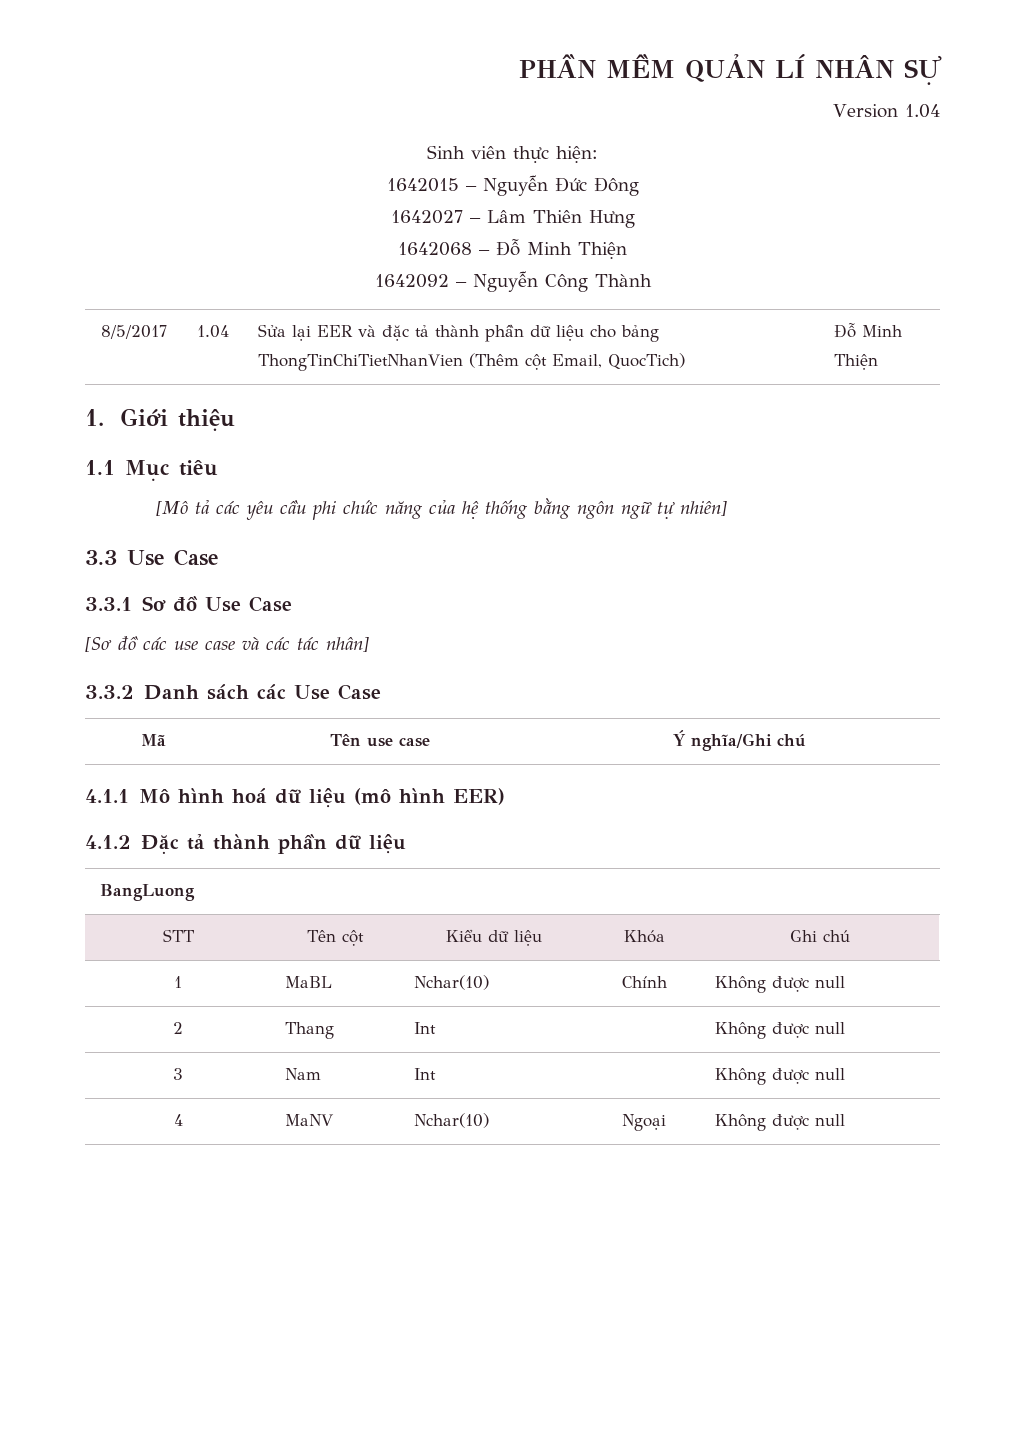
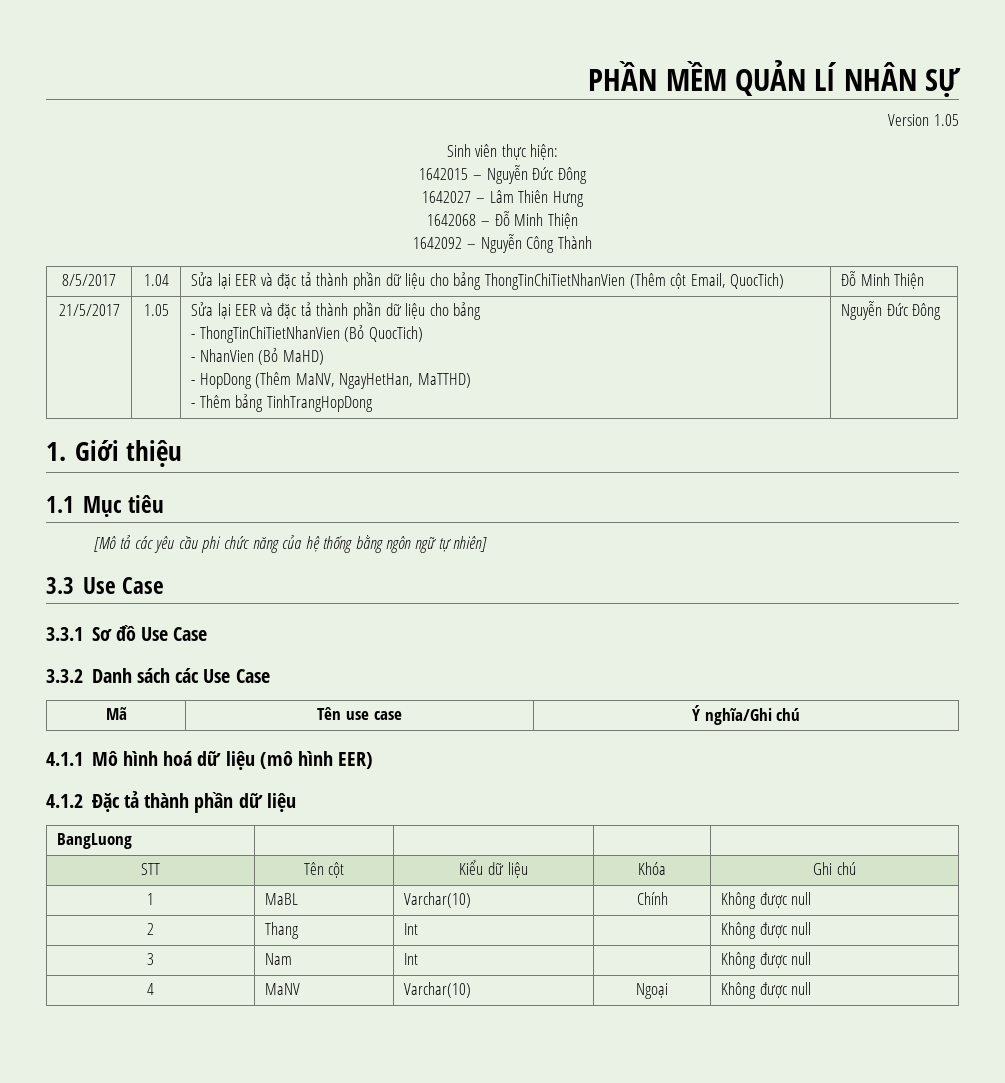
[905,104,940,118] 1.04 -> [934,114,959,126] 1.05
(878, 362) none -> [58,304,120,316] [143,304,169,316] [190,302,482,320] [190,325,423,343] [190,348,324,365] [190,372,471,389] [190,394,373,412] [840,301,942,320] // 21/5/2017 | 1.05 | Sửa lại EER và đặc tả thành phần dữ liệu cho bảng // - ThongTinChiTietNhanVien (Bỏ QuocTich) // - NhanVien (Bỏ MaHD) // - HopDong (Thêm MaNV, NgayHetHan, MaTTHD) // - Thêm bảng TinhTrangHopDong | Nguyễn Đức Đông
[85,636,369,652] // [Sơ đồ các use case và các tác nhân] -> (208, 634) none
[413,975,489,990] Nchar(10) -> [403,892,471,908] Varchar(10)
[413,1113,489,1128] Nchar(10) -> [403,982,471,998] Varchar(10)

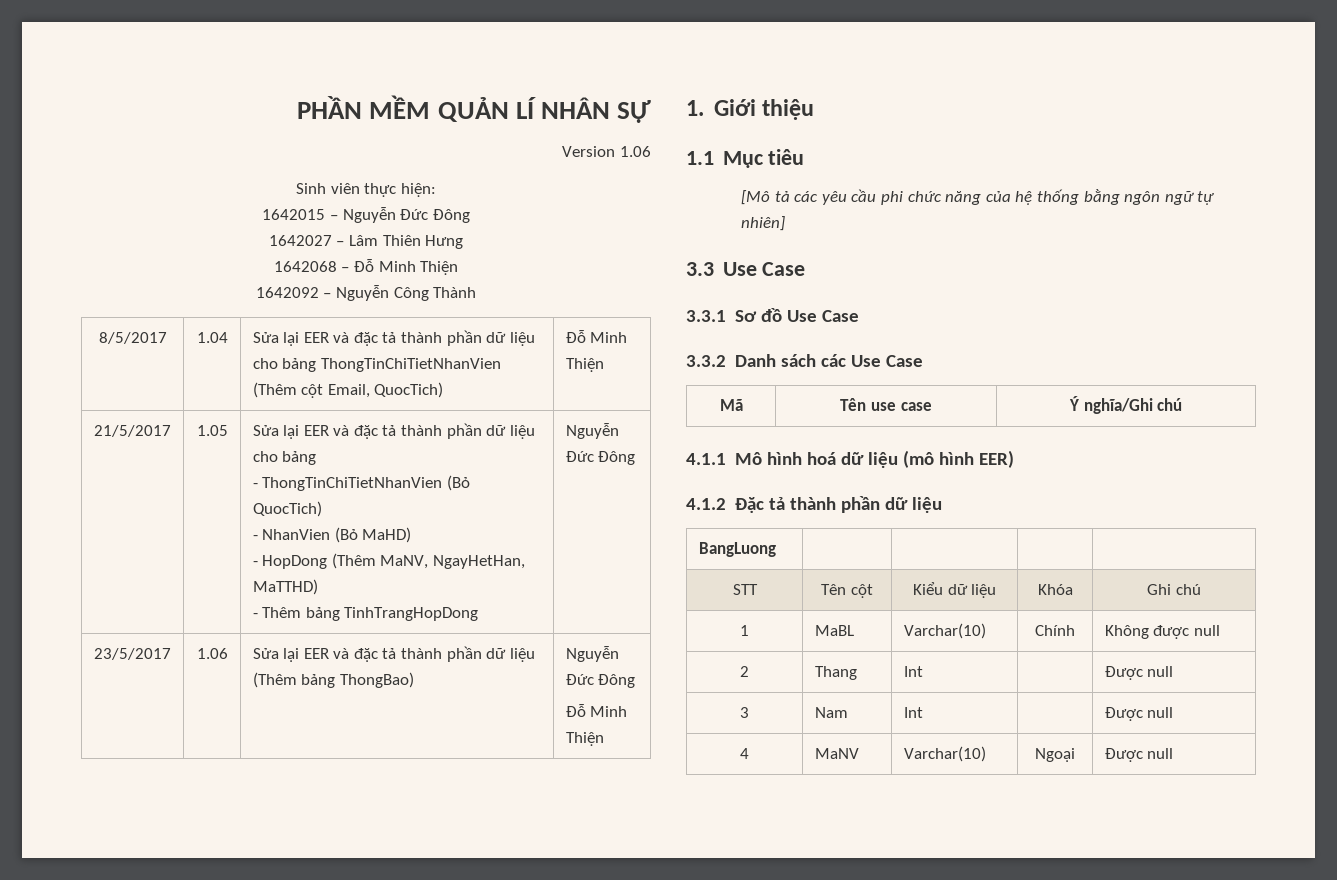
[934,114,959,126] 1.05 -> [620,146,651,157] 1.06
(942, 311) none -> [94,648,171,660] [196,648,228,659] [252,646,535,662] [252,672,414,688] [565,646,619,662] [565,674,636,688] [565,704,628,717] [565,732,604,746] // 23/5/2017 | 1.06 | Sửa lại EER và đặc tả thành phần dữ liệu (Thêm bảng ThongBao) | Nguyễn Đức Đông // Đỗ Minh Thiện
[720,922,787,939] Không được -> [1104,666,1143,680] Được
[720,952,787,969] Không được -> [1104,707,1143,721] Được
[720,982,787,999] Không được -> [1104,748,1143,762] Được

